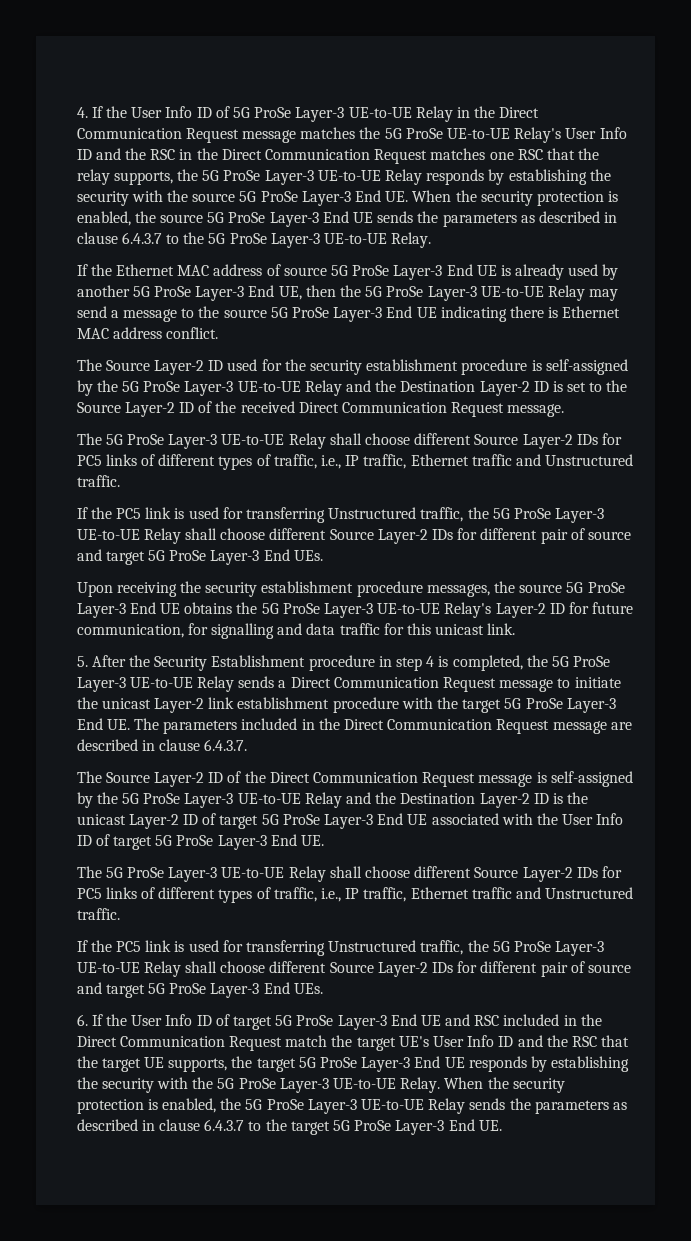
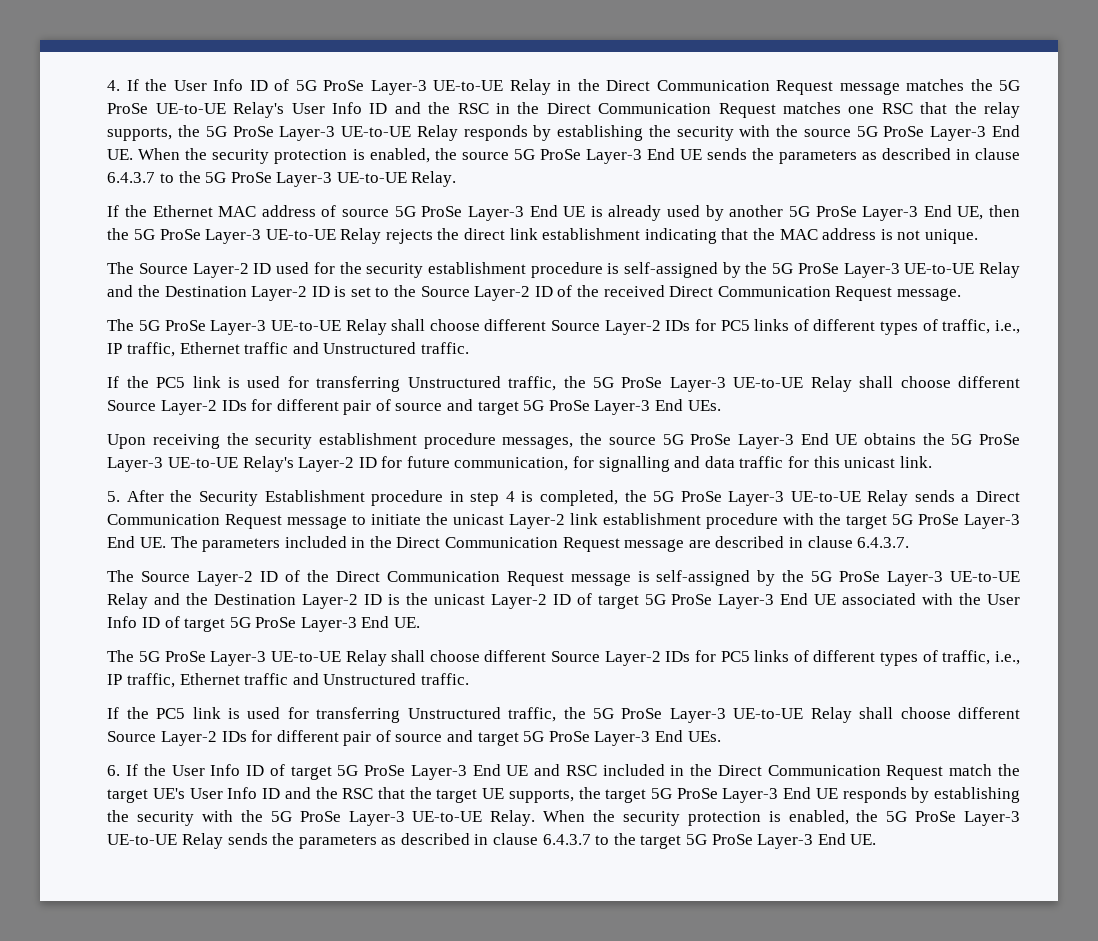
[589,289,619,301] [76,306,621,322] [76,327,219,339] may send a message to the source 5G ProSe Layer-3 End UE indicating there is Ethernet MAC address conflict. -> [385,228,978,244] rejects the direct link establishment indicating that the MAC address is not unique.

